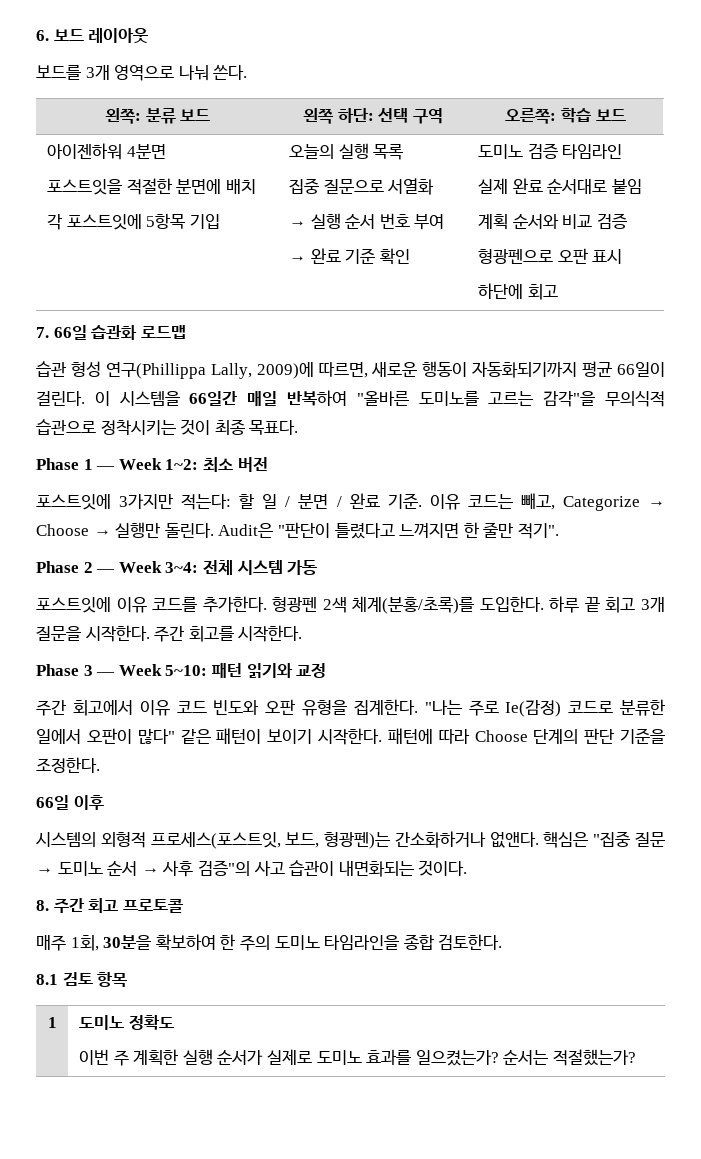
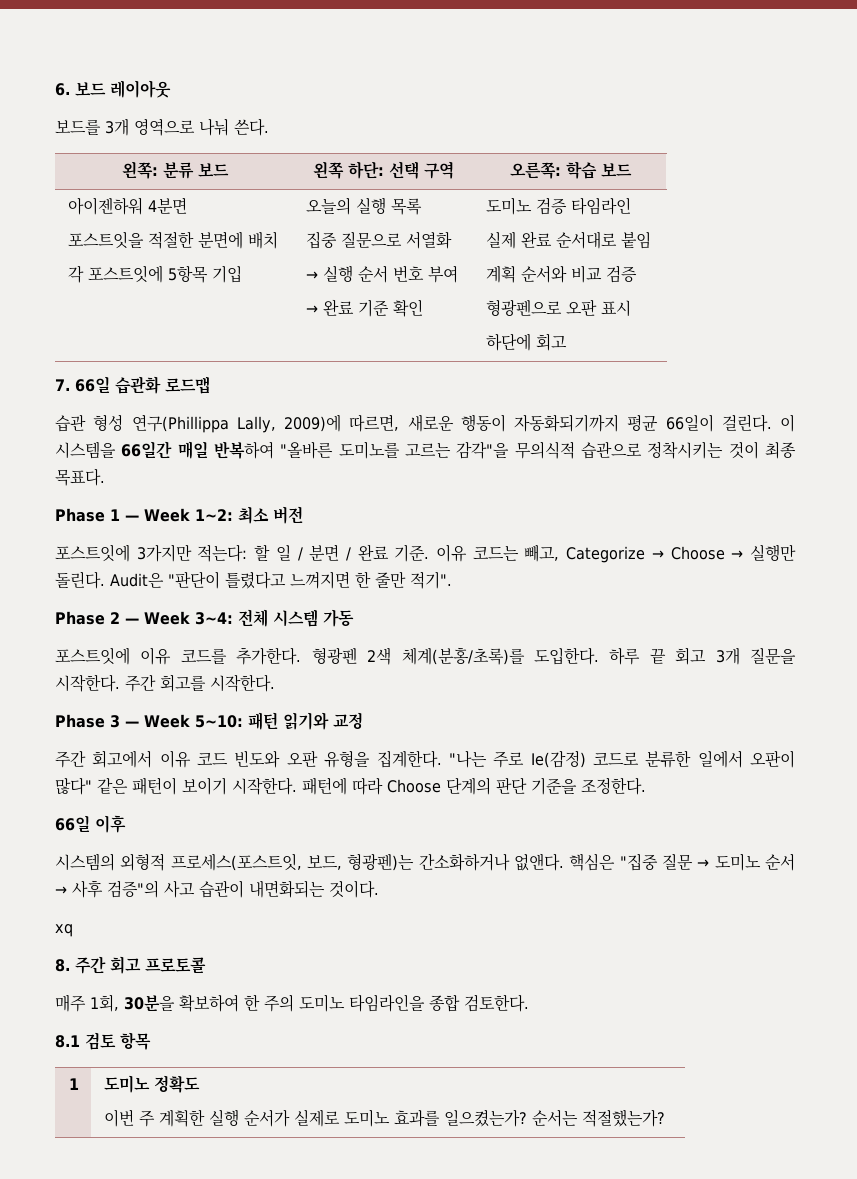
(468, 868) none -> [55,924,73,937] // xq

